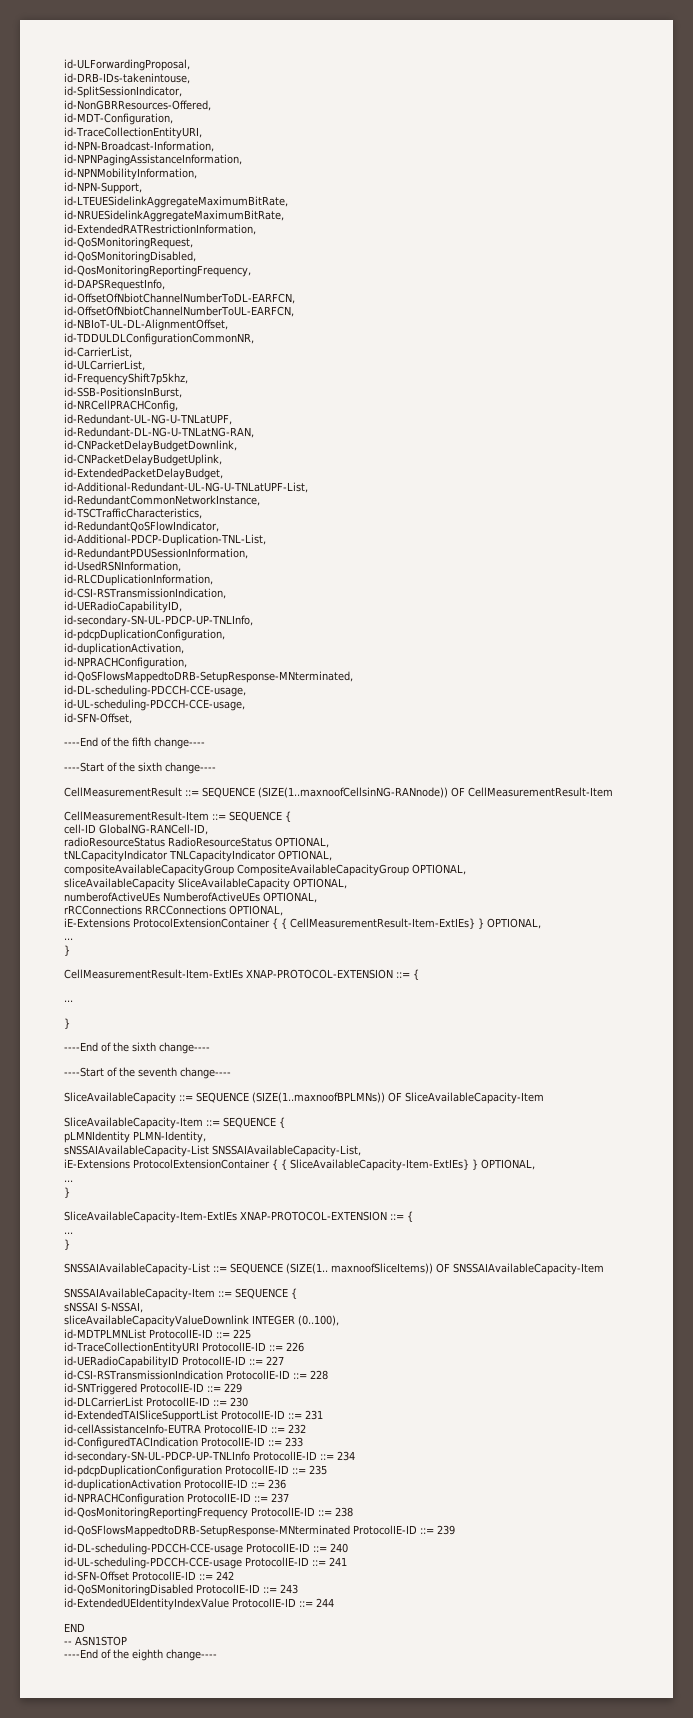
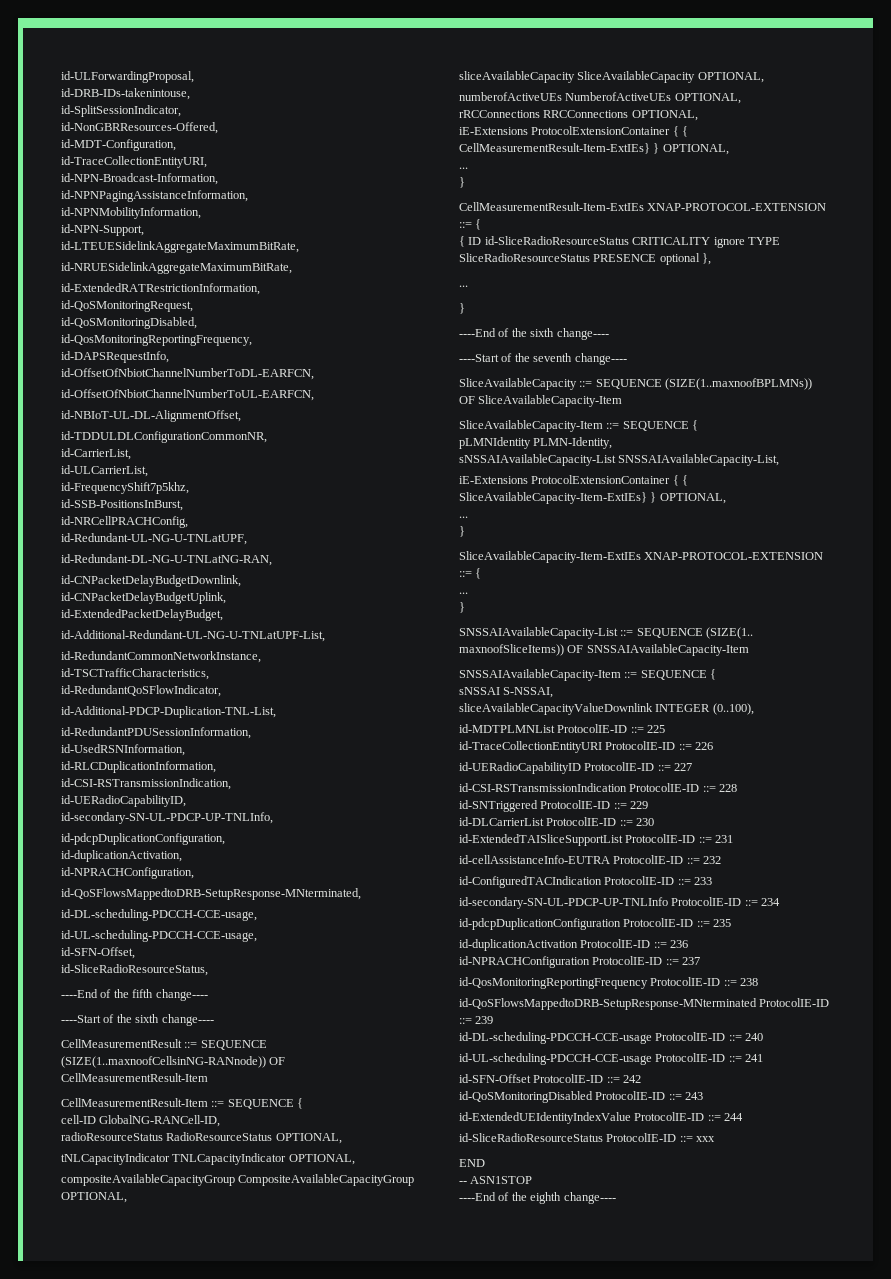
(132, 718) none -> [61,964,208,976] // id-SliceRadioResourceStatus,
(419, 974) none -> [459,236,780,248] [459,253,712,265] // { ID id-SliceRadioResourceStatus CRITICALITY ignore TYPE SliceRadioResourceStatus PRESENCE optional },
(334, 1602) none -> [459,1133,716,1142] // id-SliceRadioResourceStatus ProtocolIE-ID ::= xxx

